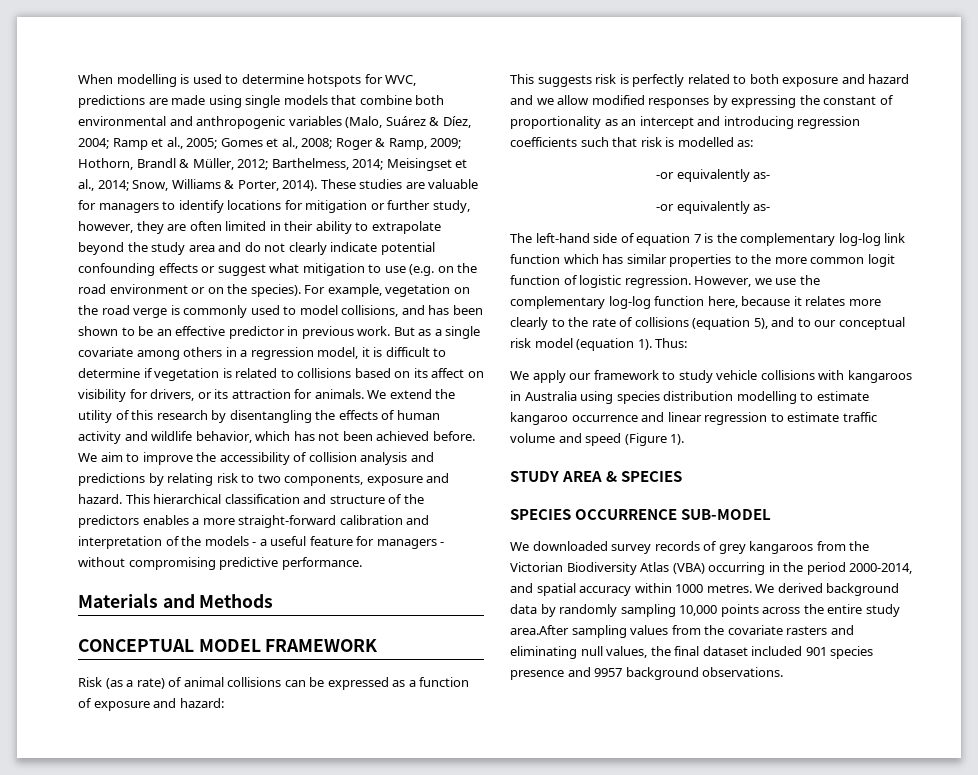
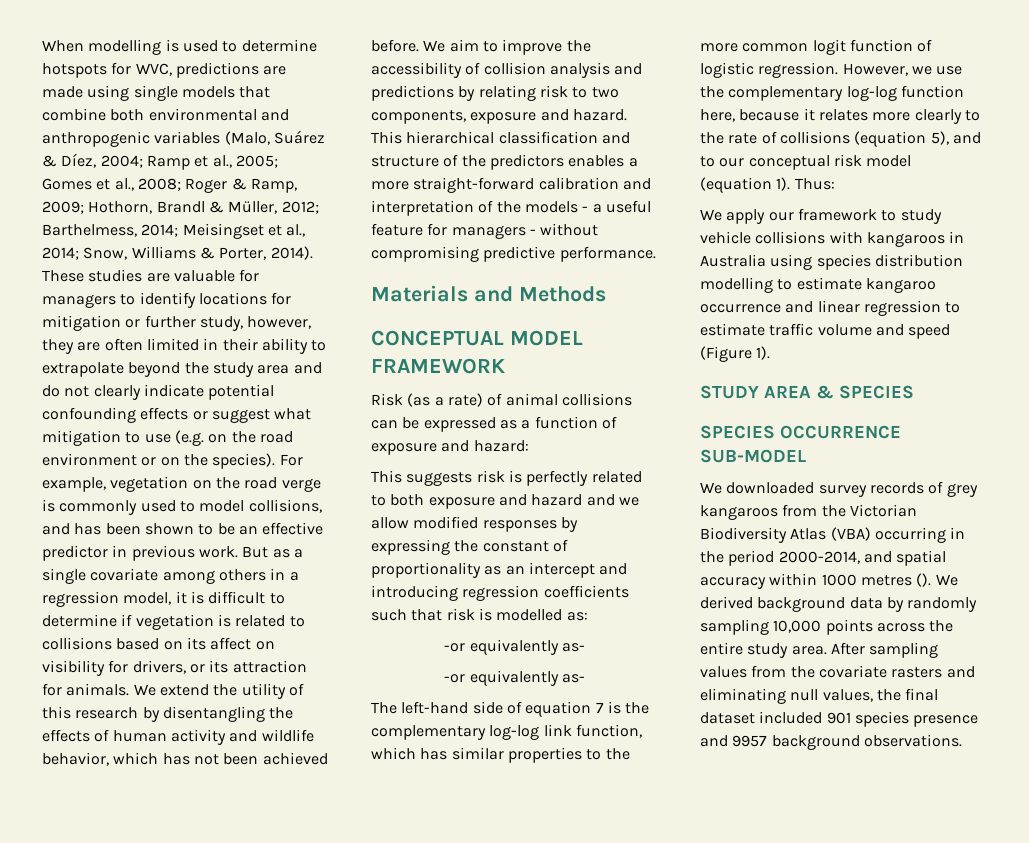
[510,254,560,264] function -> [575,724,642,738] function,
[706,584,752,593] metres. -> [860,573,932,587] metres ().
[510,625,569,635] area.After -> [791,642,865,655] area. After

